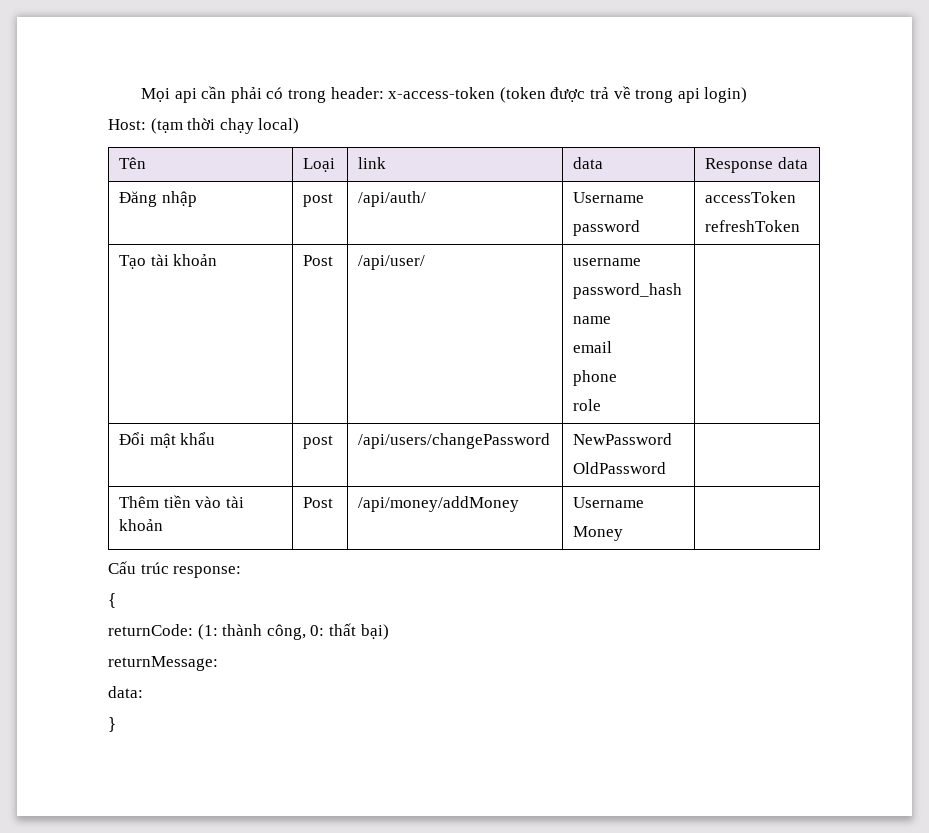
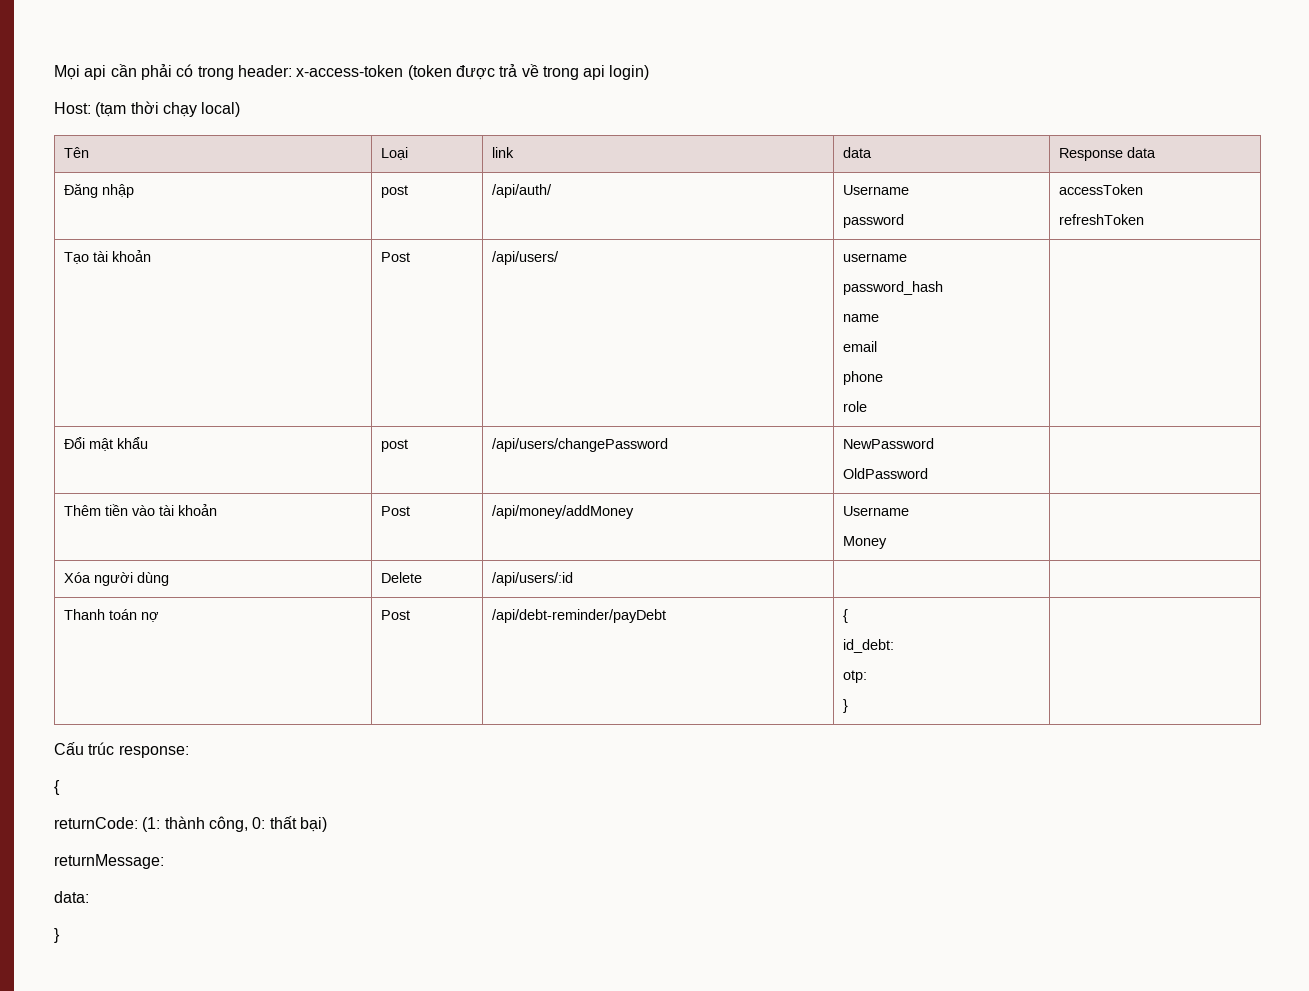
[357,255,425,270] /api/user/ -> [492,251,560,265] /api/users/
(623, 533) none -> [64,572,170,586] [381,572,423,583] [492,572,574,586] [64,609,160,622] [381,610,411,620] [492,609,667,623] [843,609,849,623] [843,639,895,653] [843,670,868,683] [843,699,849,713] // Xóa người dùng | Delete | /api/users/:id | | // Thanh toán nợ | Post | /api/debt-reminder/payDebt | { // id_debt: // otp: // } |

